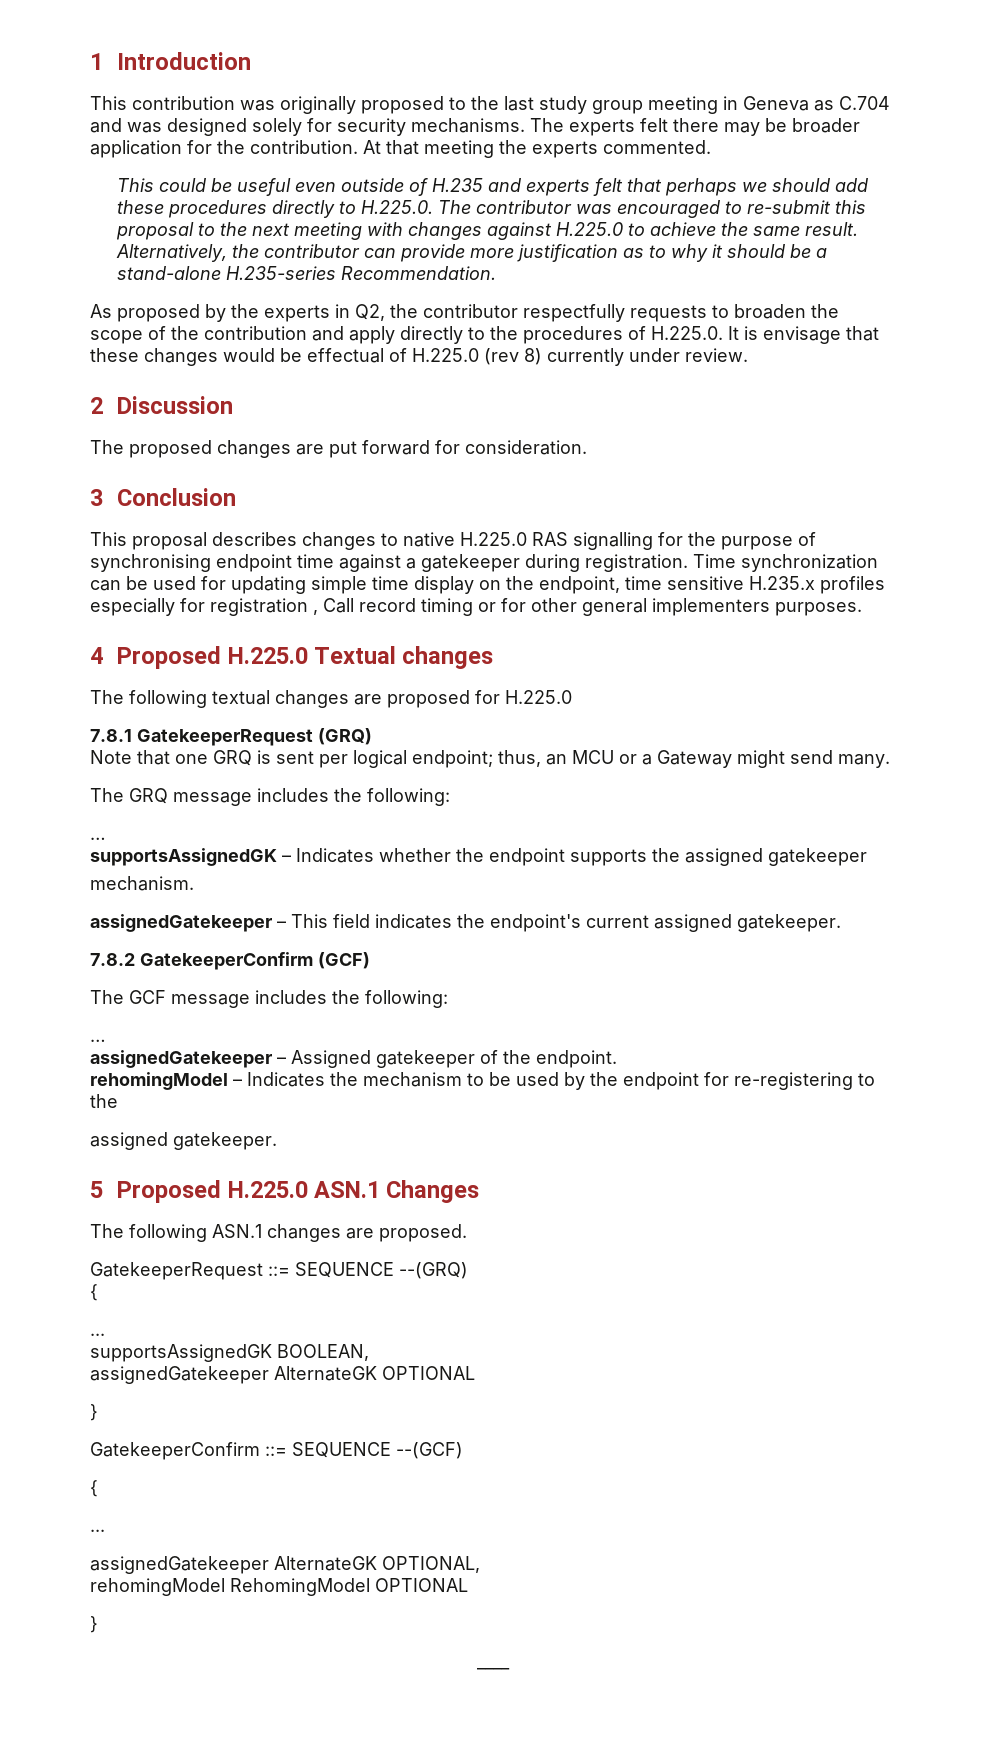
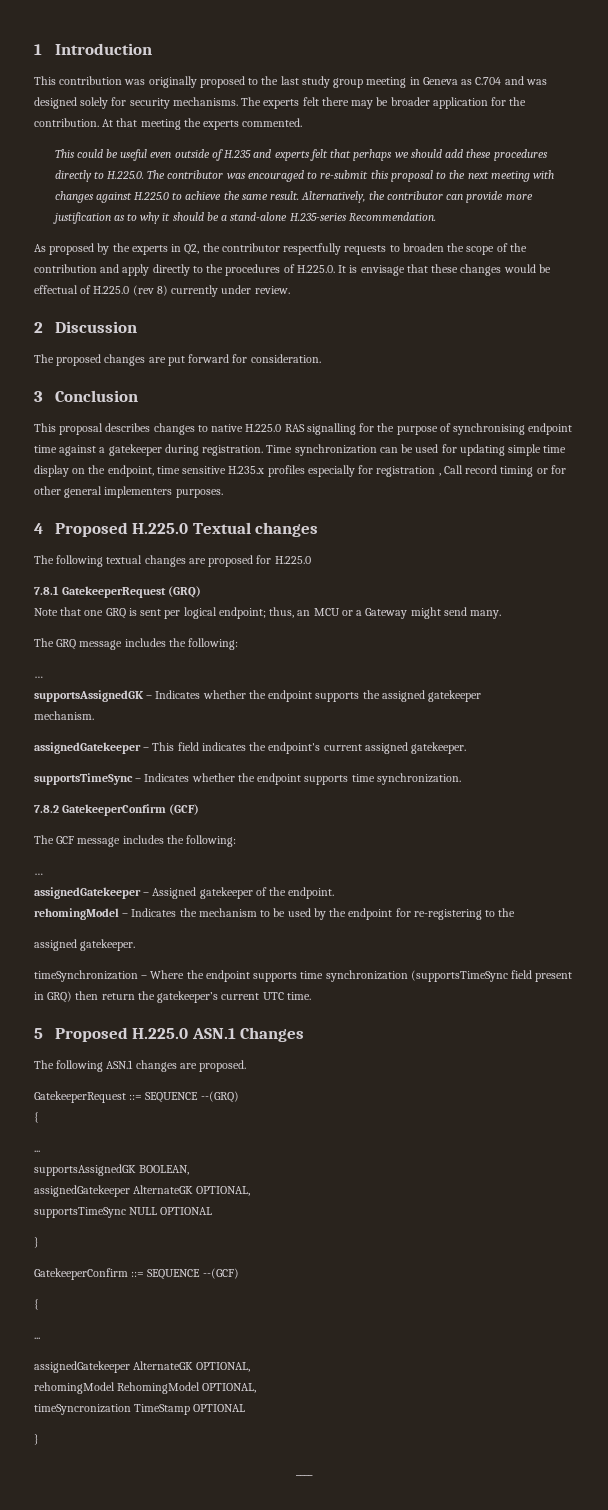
(841, 923) none -> [34,773,461,785] // supportsTimeSync – Indicates whether the endpoint supports time synchronization.
(277, 1141) none -> [34,970,573,982] [34,991,311,1003] // timeSynchronization – Where the endpoint supports time synchronization (supportsTimeSync field present in GRQ) then return the gatekeeper’s current UTC time.
(377, 1373) none -> [196,1186,251,1196] [34,1207,158,1218] OPTIONAL, // supportsTimeSync NULL
(370, 1587) none -> [202,1383,257,1393] [34,1404,191,1415] OPTIONAL, // timeSyncronization TimeStamp

